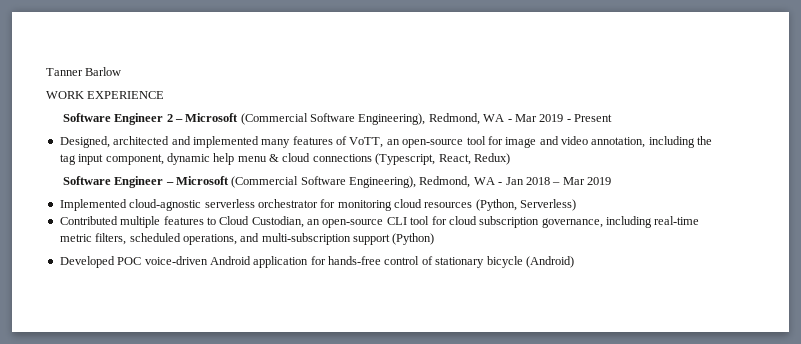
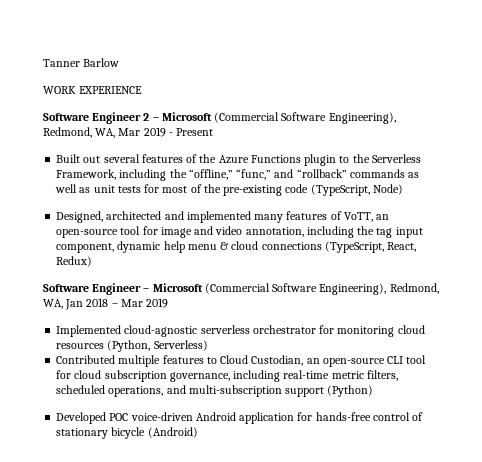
[483,114,512,122] WA - -> [95,128,116,138] WA,
(613, 118) none -> [56,154,421,166] [56,169,420,181] [55,184,403,196] // Built out several features of the Azure Functions plugin to the Serverless Framework, including the “offline,” “func,” and “rollback” commands as well as unit tests for most of the pre-existing code (TypeScript, Node)
[375,153,436,165] (Typescript, -> [324,241,384,253] (TypeScript,
[473,177,503,185] WA - -> [43,299,63,309] WA,

